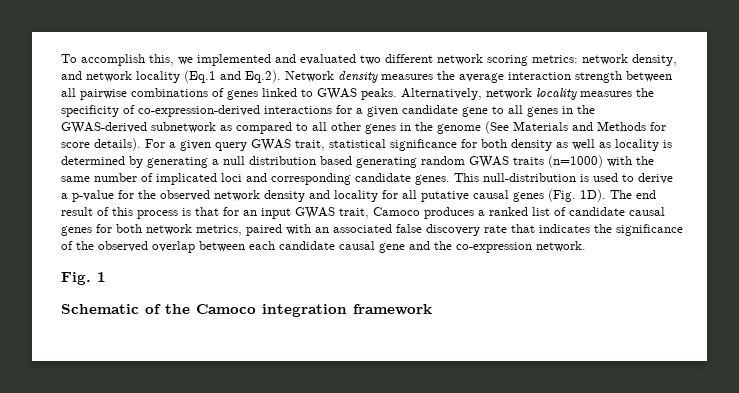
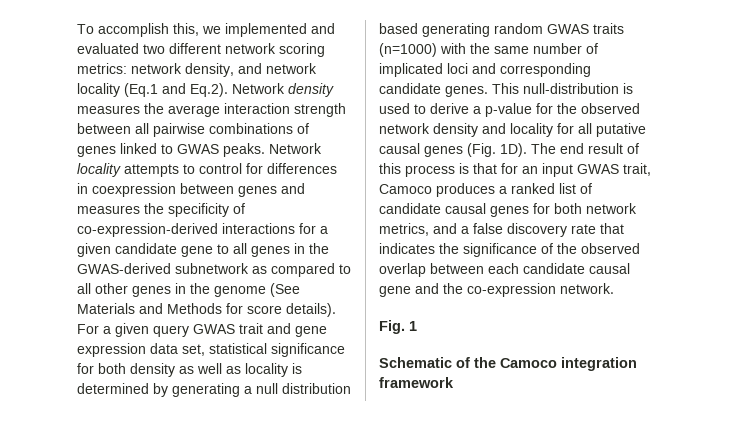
[401,88,577,100] Alternatively, network locality -> [269,143,322,154] [77,163,337,177] [77,183,305,197] Network locality attempts to control for differences in coexpression between genes and
[295,140,325,151] trait, -> [239,323,327,337] [77,343,205,357] trait and gene expression data set,
[246,224,392,236] paired with an associated -> [433,223,469,234] and a

